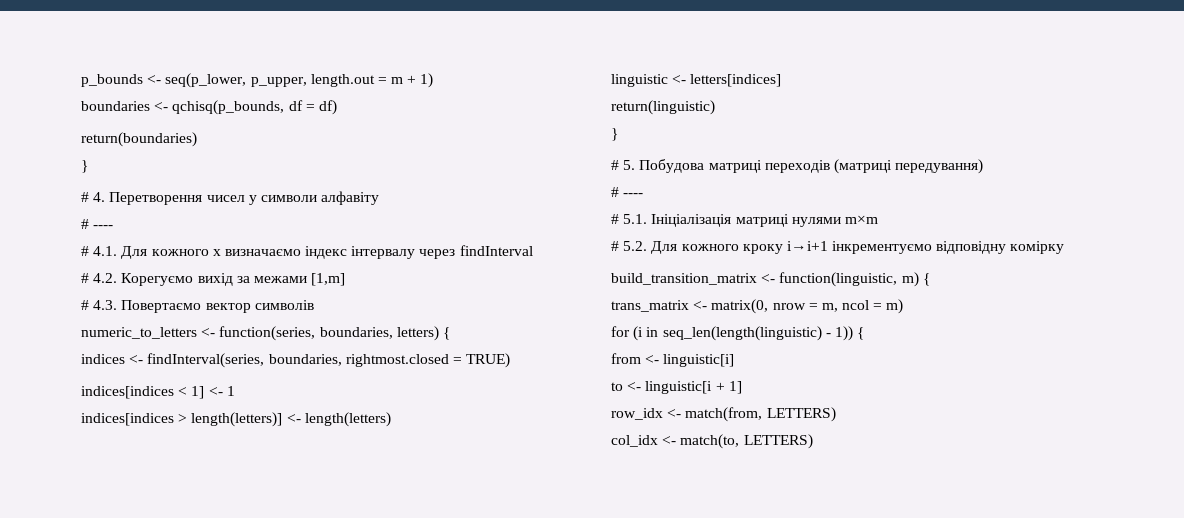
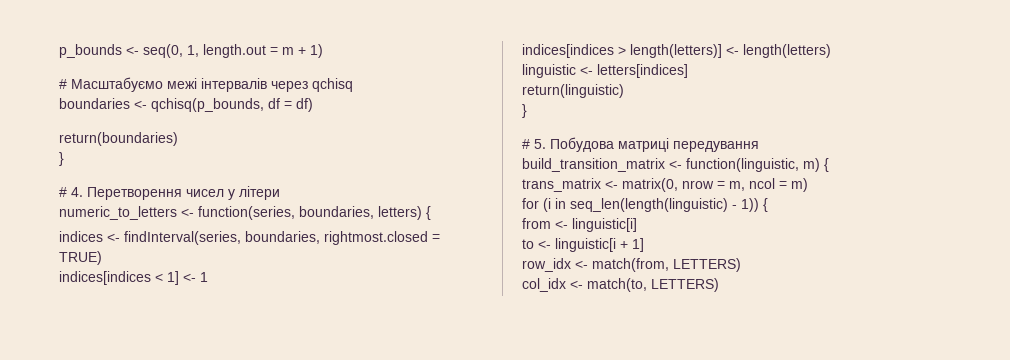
[165,73,307,88] seq(p_lower, p_upper, -> [143,44,199,58] seq(0, 1,
(434, 80) none -> [59,77,353,92] // # Масштабуємо межі інтервалів через qchisq
[260,191,380,205] [81,219,114,229] [81,245,533,259] [81,273,346,286] [81,300,314,313] символи алфавіту // # ---- // # 4.1. Для кожного x визначаємо індекс інтервалу через findInterval // # 4.2. Корегуємо вихід за межами [1,m] // # 4.3. Повертаємо вектор символів -> [239,186,280,200] літери
[764,159,984,174] [611,187,644,197] [611,214,878,227] [611,241,1065,254] переходів (матриці передування) // # ---- // # 5.1. Ініціалізація матриці нулями m×m // # 5.2. Для кожного кроку i→i+1 інкрементуємо відповідну комірку -> [673,141,759,152] передування

